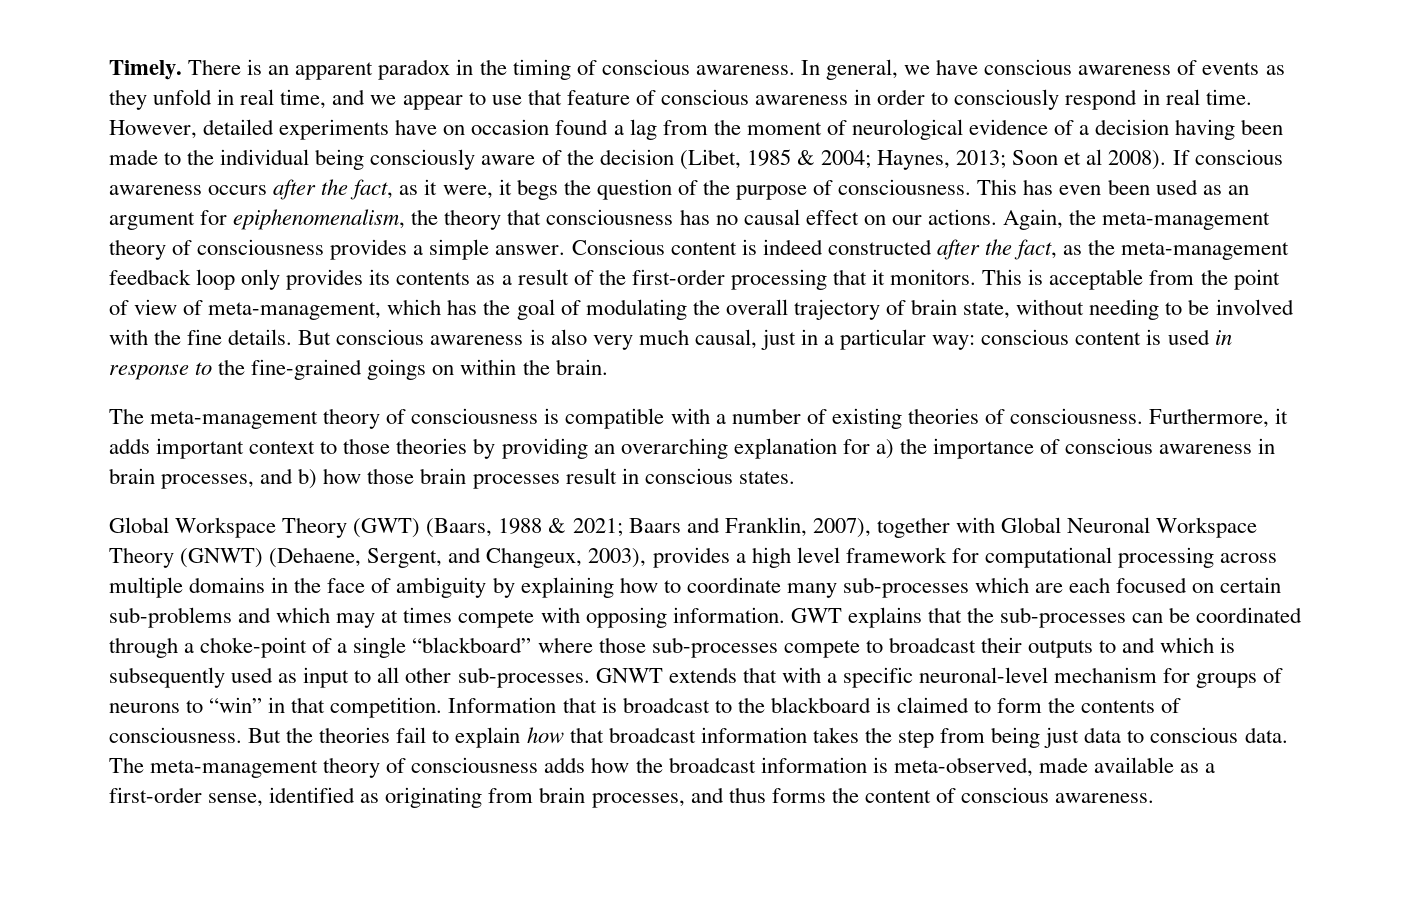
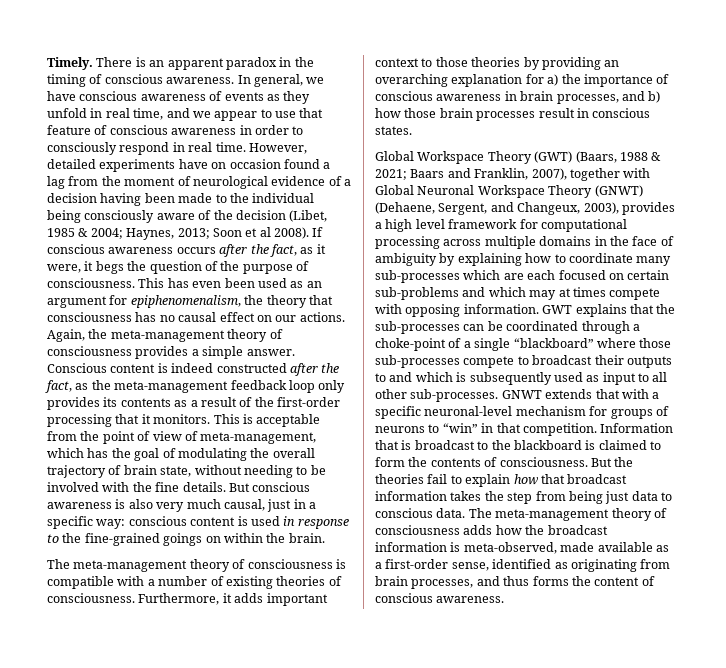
[840,329,927,350] particular -> [47,516,93,529] specific

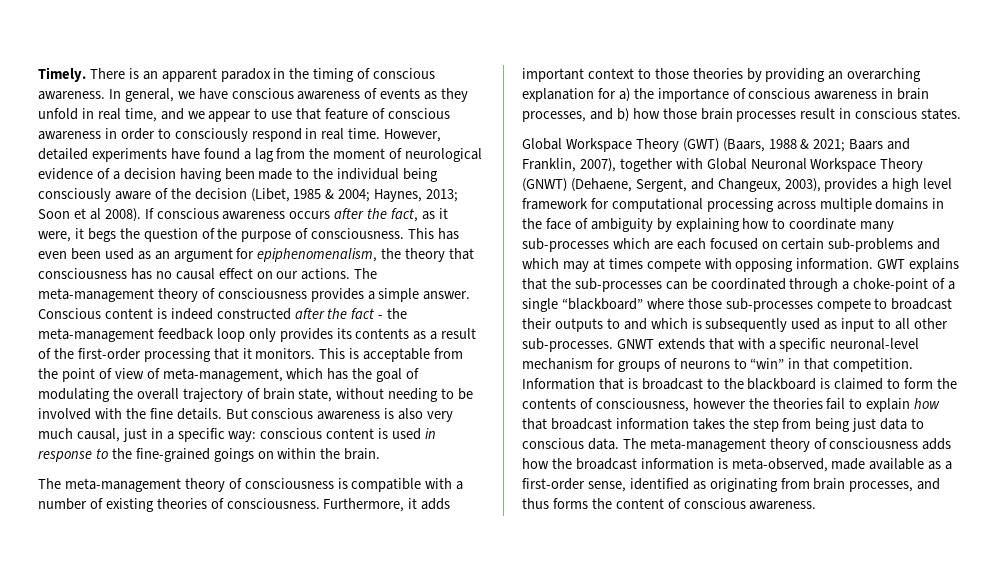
[211,159,281,169] on occasion -> (200, 154) none
[47,329,108,342] Again, the -> [354,268,378,279] The
[45,380,89,393] fact, as -> [351,308,384,319] fact -
[499,457,612,467] consciousness. But -> [595,398,746,412] consciousness, however

